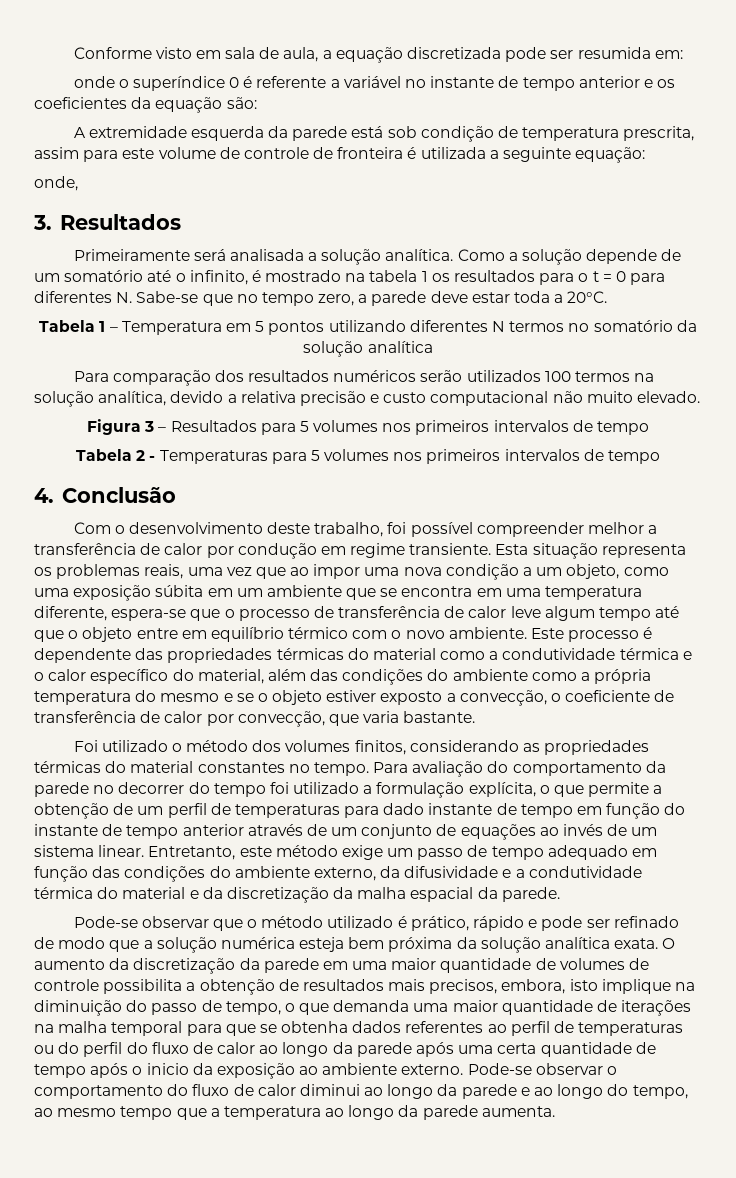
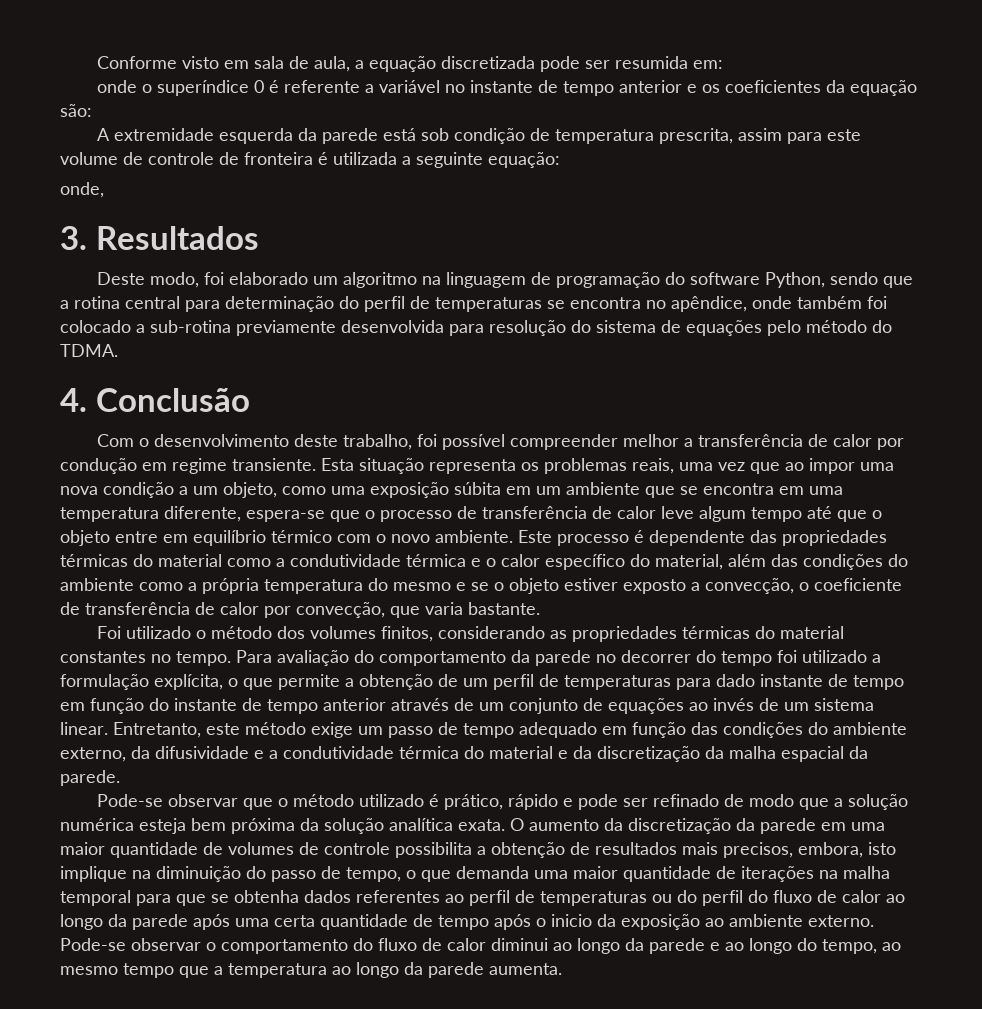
[73,249,682,265] [34,270,666,285] [34,291,608,306] [39,320,697,335] [303,341,433,357] [73,370,655,386] [34,391,701,407] [86,419,650,435] [75,449,661,464] Primeiramente será analisada a solução analítica. Como a solução depende de um somatório até o infinito, é mostrado na tabela 1 os resultados para o t = 0 para diferentes N. Sabe-se que no tempo zero, a parede deve estar toda a 20°C. // Tabela 1 – Temperatura em 5 pontos utilizando diferentes N termos no somatório da solução analítica // Para comparação dos resultados numéricos serão utilizados 100 termos na solução analítica, devido a relativa precisão e custo computacional não muito elevado. // Figura 3 – Resultados para 5 volumes nos primeiros intervalos de tempo // Tabela 2 - Temperaturas para 5 volumes nos primeiros intervalos de tempo -> [97,272,914,288] [60,296,887,312] [60,320,892,336] [60,344,118,357] Deste modo, foi elaborado um algoritmo na linguagem de programação do software Python, sendo que a rotina central para determinação do perfil de temperaturas se encontra no apêndice, onde também foi colocado a sub-rotina previamente desenvolvida para resolução do sistema de equações pelo método do TDMA.

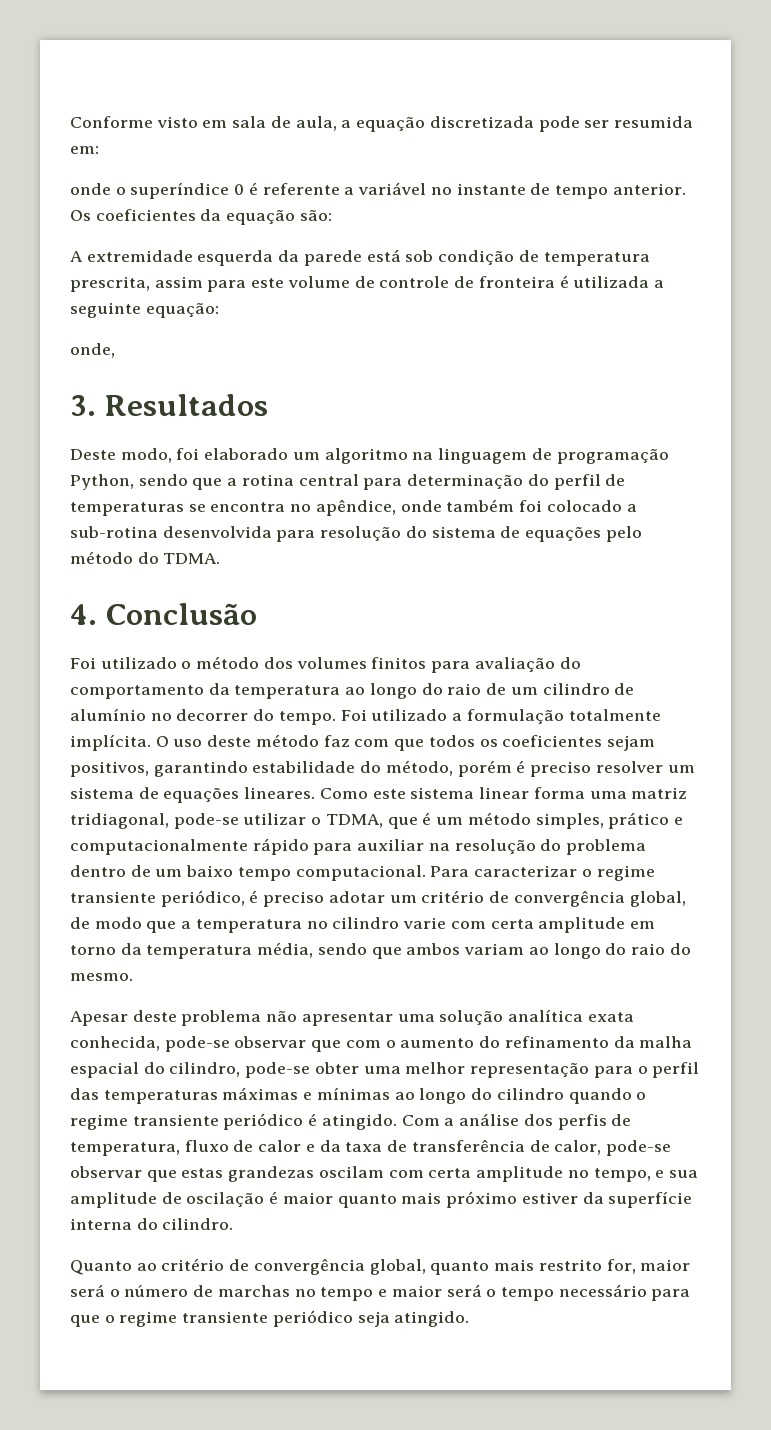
[619,80,721,93] anterior e os -> [612,183,686,195] [70,210,91,221] anterior. Os
[665,272,761,285] do software -> (669, 456) none
[236,320,336,336] previamente -> (158, 532) none
[97,434,905,450] [60,458,894,474] [60,482,843,498] [60,506,882,522] [60,530,887,546] [60,554,908,570] [60,578,902,594] [60,602,540,618] // Com o desenvolvimento deste trabalho, foi possível compreender melhor a transferência de calor por condução em regime transiente. Esta situação representa os problemas reais, uma vez que ao impor uma nova condição a um objeto, como uma exposição súbita em um ambiente que se encontra em uma temperatura diferente, espera-se que o processo de transferência de calor leve algum tempo até que o objeto entre em equilíbrio térmico com o novo ambiente. Este processo é dependente das propriedades térmicas do material como a condutividade térmica e o calor específico do material, além das condições do ambiente como a própria temperatura do mesmo e se o objeto estiver exposto a convecção, o coeficiente de transferência de calor por convecção, que varia bastante. -> (257, 614) none
[381,626,845,642] [60,650,591,666] finitos, considerando as propriedades térmicas do material constantes no tempo. Para avaliação do comportamento da parede -> [371,657,581,673] [70,683,635,699] [70,708,146,721] finitos para avaliação do comportamento da temperatura ao longo do raio de um cilindro de alumínio
[721,650,797,666] tempo foi -> [278,709,367,725] tempo. Foi
[154,674,904,690] [60,698,874,714] [60,722,907,738] [60,746,868,762] [60,770,120,786] [97,794,909,810] [60,818,885,834] [60,842,896,858] [60,866,890,882] [60,890,905,906] [60,914,874,930] [60,938,901,954] [60,962,562,978] explícita, o que permite a obtenção de um perfil de temperaturas para dado instante de tempo em função do instante de tempo anterior através de um conjunto de equações ao invés de um sistema linear. Entretanto, este método exige um passo de tempo adequado em função das condições do ambiente externo, da difusividade e a condutividade térmica do material e da discretização da malha espacial da parede. // Pode-se observar que o método utilizado é prático, rápido e pode ser refinado de modo que a solução numérica esteja bem próxima da solução analítica exata. O aumento da discretização da parede em uma maior quantidade de volumes de controle possibilita a obtenção de resultados mais precisos, embora, isto implique na diminuição do passo de tempo, o que demanda uma maior quantidade de iterações na malha temporal para que se obtenha dados referentes ao perfil de temperaturas ou do perfil do fluxo de calor ao longo da parede após uma certa quantidade de tempo após o inicio da exposição ao ambiente externo. Pode-se observar o comportamento do fluxo de calor diminui ao longo da parede e ao longo do tempo, ao mesmo tempo que a temperatura ao longo da parede aumenta. -> [568,709,661,721] [70,734,655,751] [70,760,695,777] [70,787,688,803] [70,812,683,829] [70,838,647,855] [70,865,655,881] [70,890,686,907] [70,917,655,933] [70,942,691,959] [70,973,133,981] [70,1009,634,1026] [70,1036,693,1052] [70,1062,700,1078] [70,1087,647,1104] [70,1113,632,1130] [70,1139,671,1156] [70,1166,698,1182] [70,1191,693,1208] [70,1218,234,1230] [70,1258,691,1275] [70,1284,691,1301] [70,1310,470,1327] totalmente implícita. O uso deste método faz com que todos os coeficientes sejam positivos, garantindo estabilidade do método, porém é preciso resolver um sistema de equações lineares. Como este sistema linear forma uma matriz tridiagonal, pode-se utilizar o TDMA, que é um método simples, prático e computacionalmente rápido para auxiliar na resolução do problema dentro de um baixo tempo computacional. Para caracterizar o regime transiente periódico, é preciso adotar um critério de convergência global, de modo que a temperatura no cilindro varie com certa amplitude em torno da temperatura média, sendo que ambos variam ao longo do raio do mesmo. // Apesar deste problema não apresentar uma solução analítica exata conhecida, pode-se observar que com o aumento do refinamento da malha espacial do cilindro, pode-se obter uma melhor representação para o perfil das temperaturas máximas e mínimas ao longo do cilindro quando o regime transiente periódico é atingido. Com a análise dos perfis de temperatura, fluxo de calor e da taxa de transferência de calor, pode-se observar que estas grandezas oscilam com certa amplitude no tempo, e sua amplitude de oscilação é maior quanto mais próximo estiver da superfície interna do cilindro. // Quanto ao critério de convergência global, quanto mais restrito for, maior será o número de marchas no tempo e maior será o tempo necessário para que o regime transiente periódico seja atingido.

